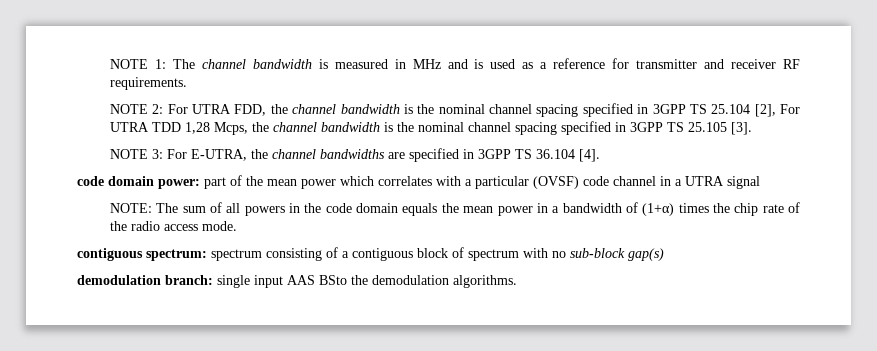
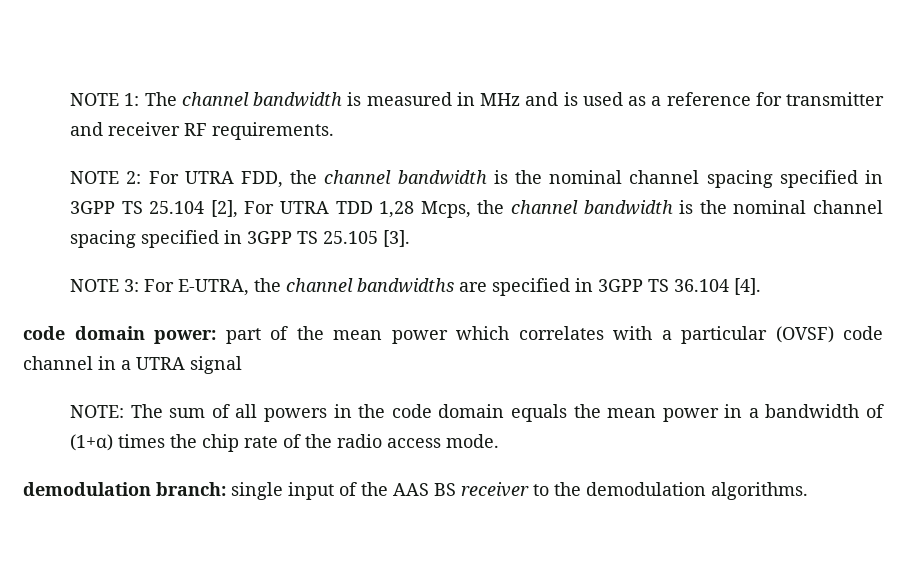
[77,247,664,261] [77,275,347,288] contiguous spectrum: spectrum consisting of a contiguous block of spectrum with no sub-block gap(s) // demodulation branch: single input AAS BSto -> [23,482,549,500] demodulation branch: single input of the AAS BS receiver to

